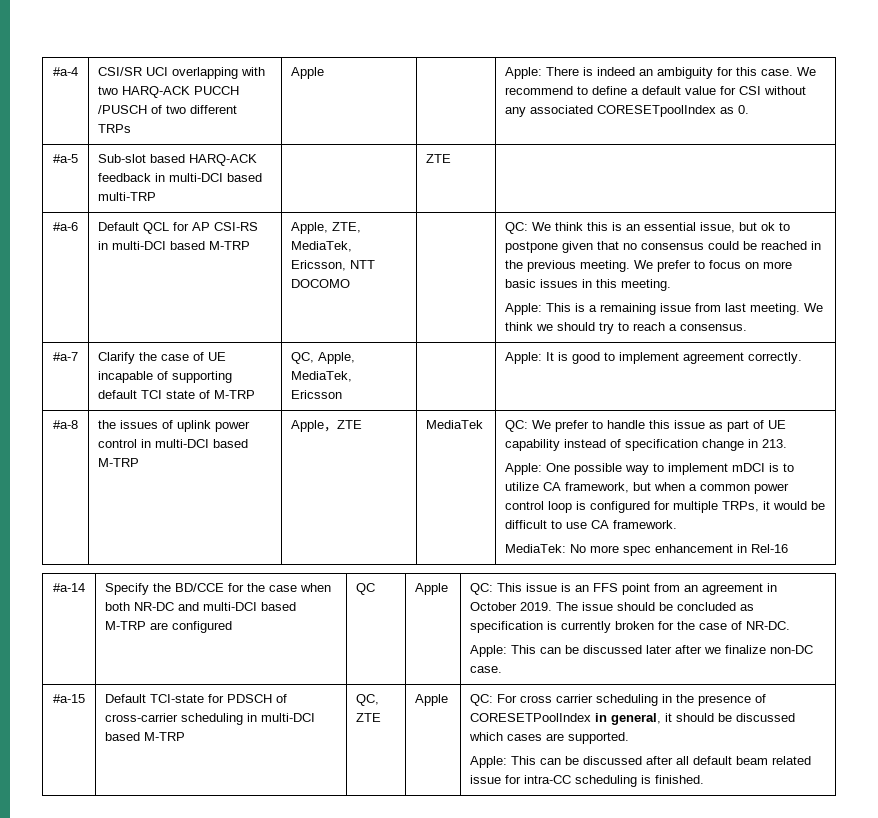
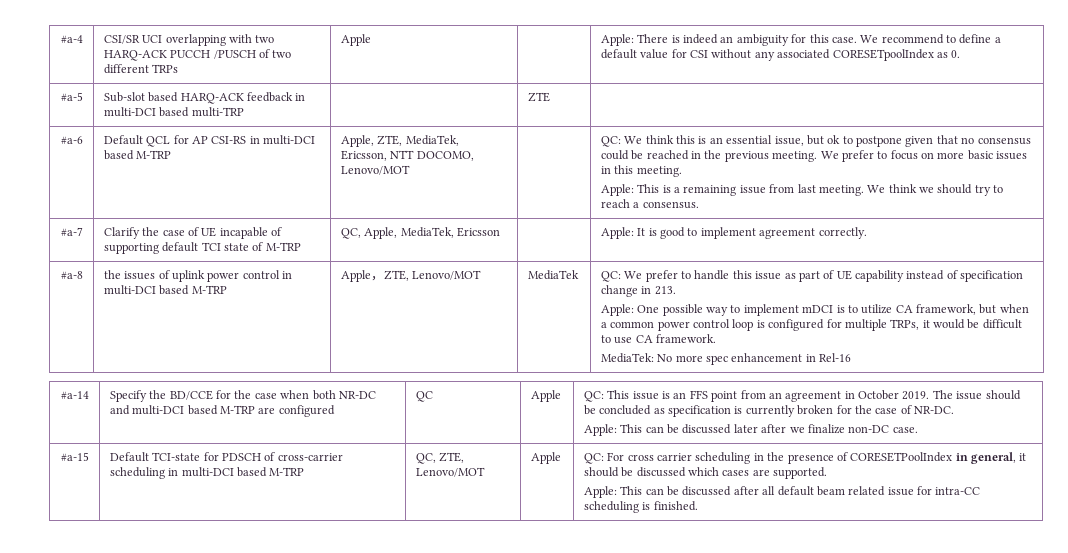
[291,279,351,288] DOCOMO -> [416,151,474,161] [340,165,410,175] DOCOMO, Lenovo/MOT
[337,420,363,429] ZTE -> [383,270,482,281] ZTE, Lenovo/MOT
[356,713,382,722] ZTE -> [439,452,465,463] [415,467,485,477] ZTE, Lenovo/MOT

